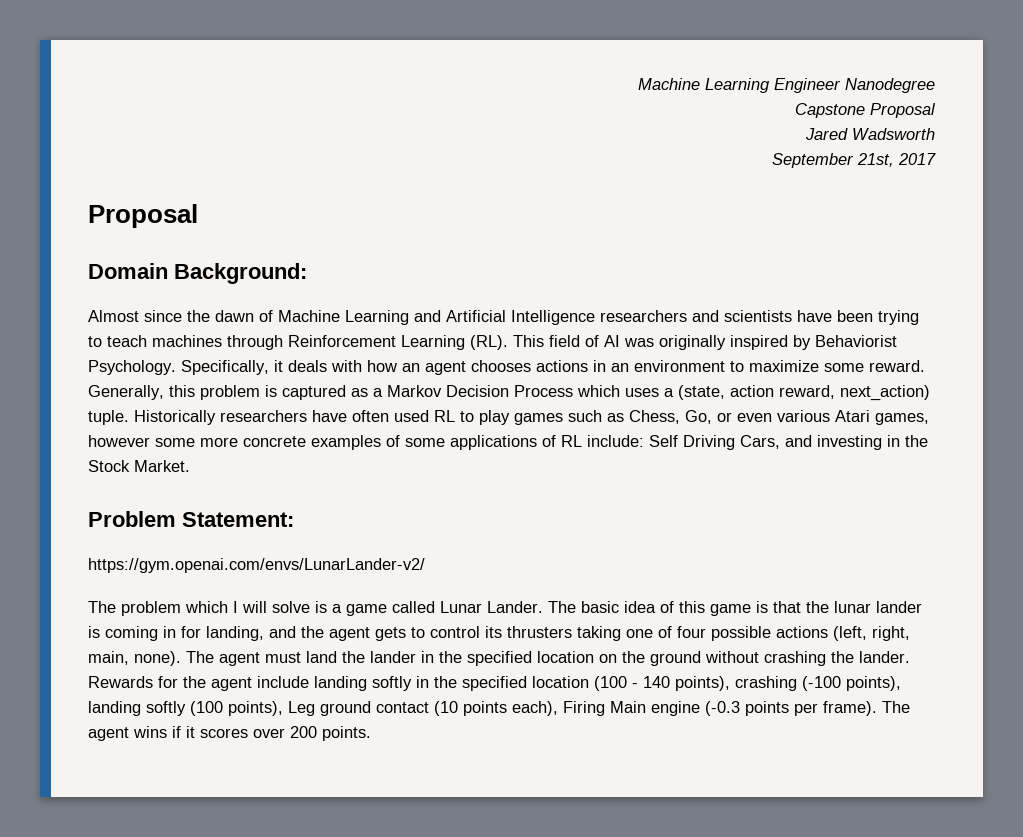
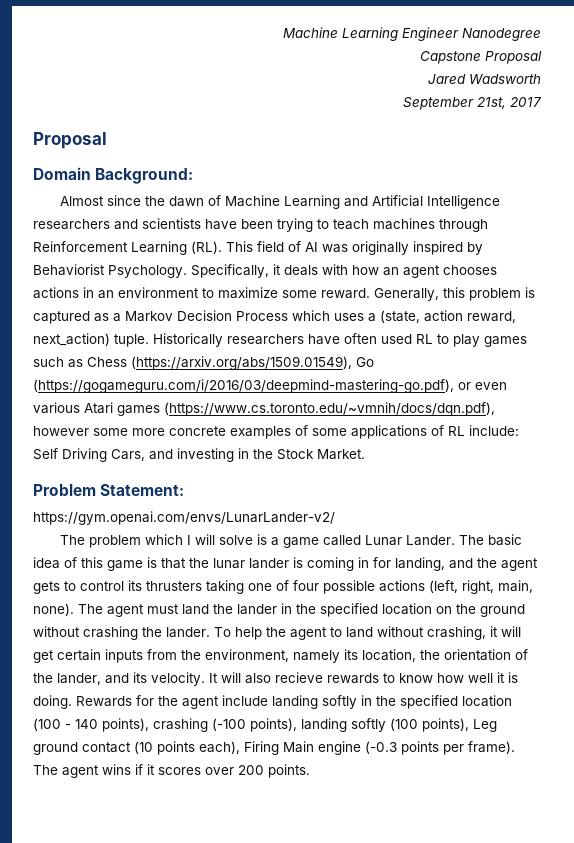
[629,410,712,424] Chess, Go, -> [87,356,374,370] [33,379,454,393] Chess (https://arxiv.org/abs/1509.01549), Go (https://gogameguru.com/i/2016/03/deepmind-mastering-go.pdf),
[875,413,929,425] games, -> [117,402,495,416] games (https://www.cs.toronto.edu/~vmnih/docs/dqn.pdf),
(910, 657) none -> [214,626,521,640] [33,649,528,663] [33,672,518,686] [33,695,72,709] To help the agent to land without crashing, it will get certain inputs from the environment, namely its location, the orientation of the lander, and its velocity. It will also recieve rewards to know how well it is doing.

